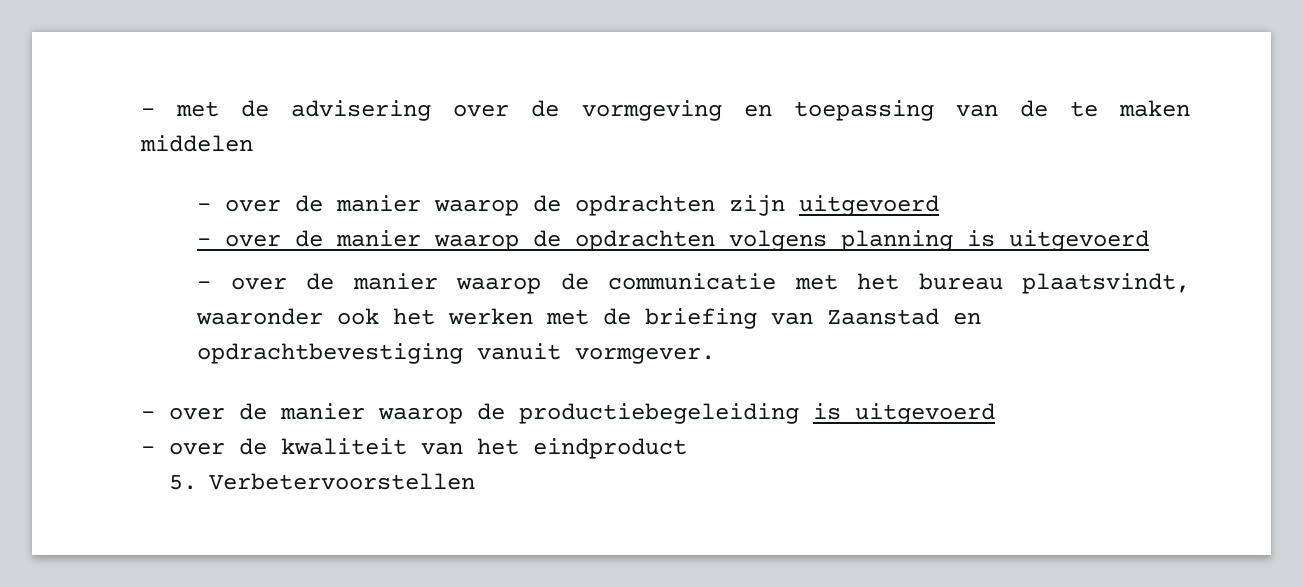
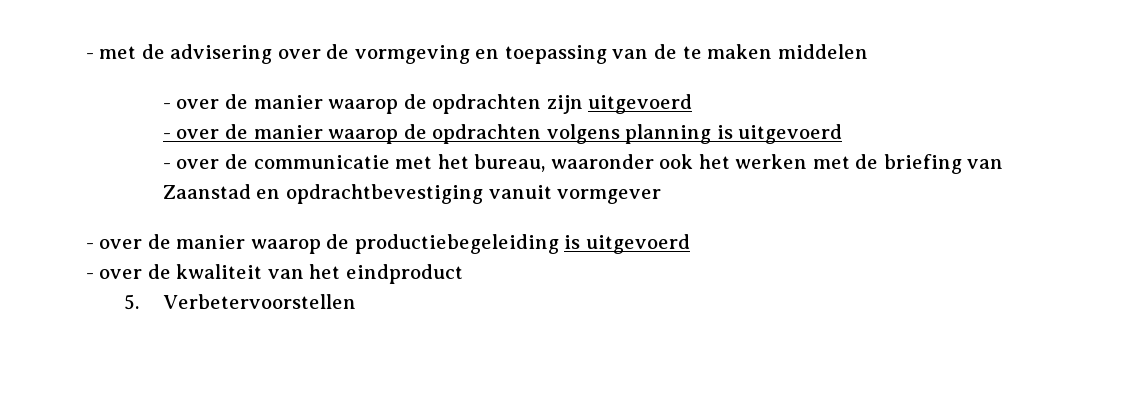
[352,273,589,294] manier waarop de -> (248, 161) none
[918,273,1190,294] bureau plaatsvindt, -> [474,154,546,172] bureau,
[575,347,716,364] vormgever. -> [557,189,662,204] vormgever

